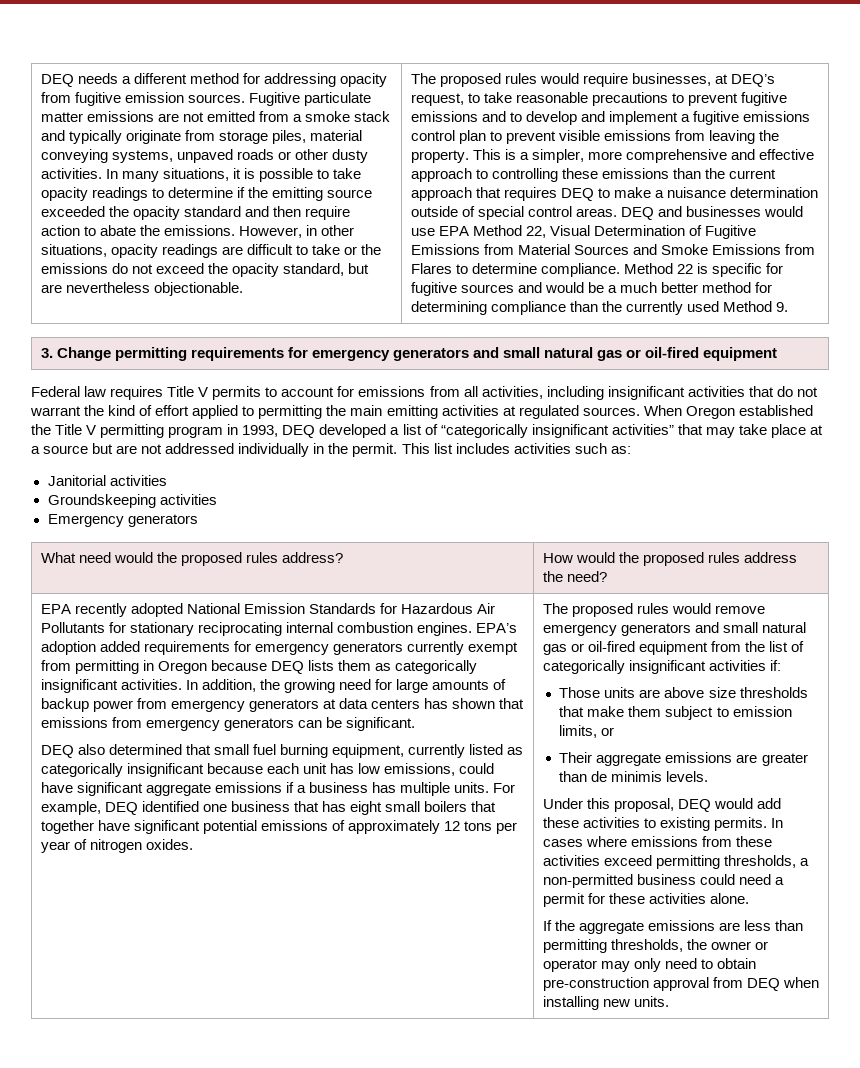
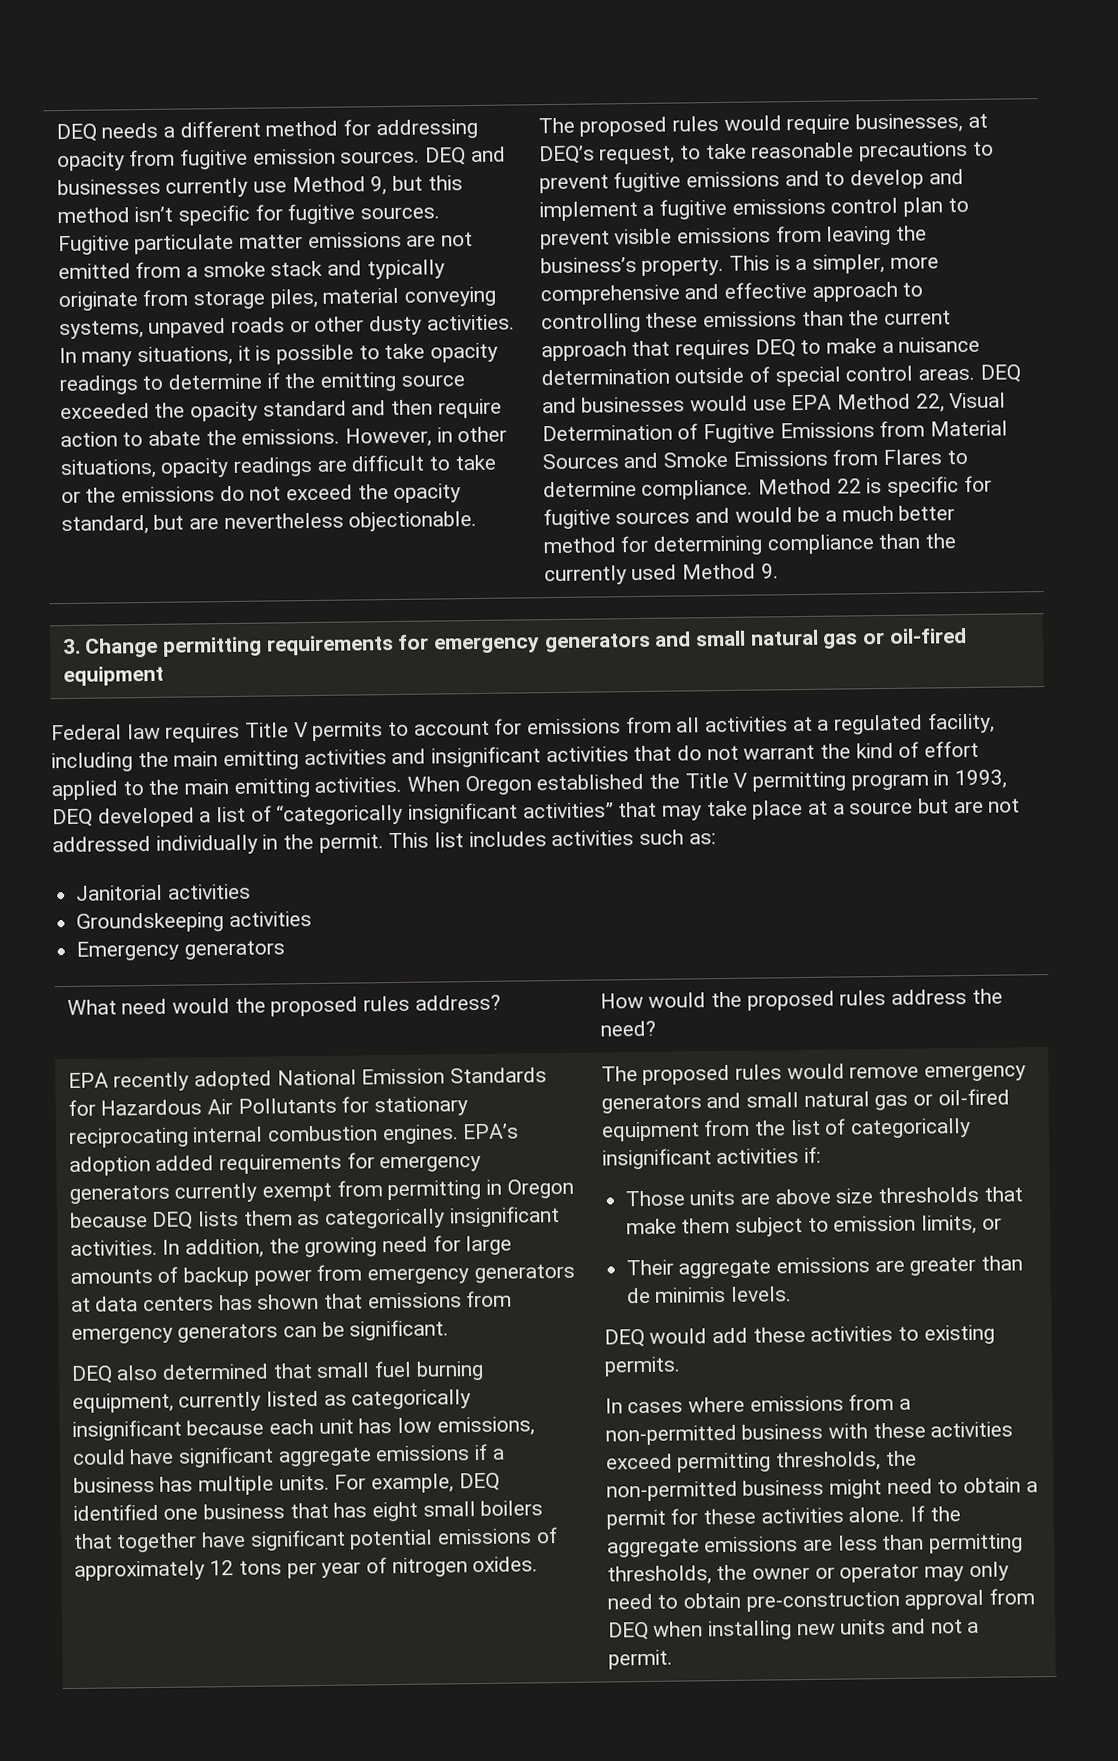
(245, 98) none -> [424,146,506,166] [56,175,463,198] [56,203,440,226] DEQ and businesses currently use Method 9, but this method isn’t specific for fugitive sources.
(780, 135) none -> [539,257,637,274] business’s
[481,386,604,400] activities, including -> [705,712,995,735] [51,748,427,773] activities at a regulated facility, including the main emitting activities and
[258,405,640,419] permitting the main emitting activities at regulated sources. -> [148,776,403,798] the main emitting activities.
[542,798,674,812] Under this proposal, -> (792, 1294) none
(768, 824) none -> (681, 1366) //
(732, 841) none -> [898,1398,911,1410] [604,1423,868,1446] a non-permitted business with
[800,858,810,866] [542,874,771,888] a non-permitted business could need -> [884,1450,917,1467] [605,1477,1021,1502] the non-permitted business might need to obtain
(750, 898) // -> (906, 1514) none
[633,996,669,1007] units. -> [840,1618,980,1635] [607,1649,673,1670] units and not a permit.

